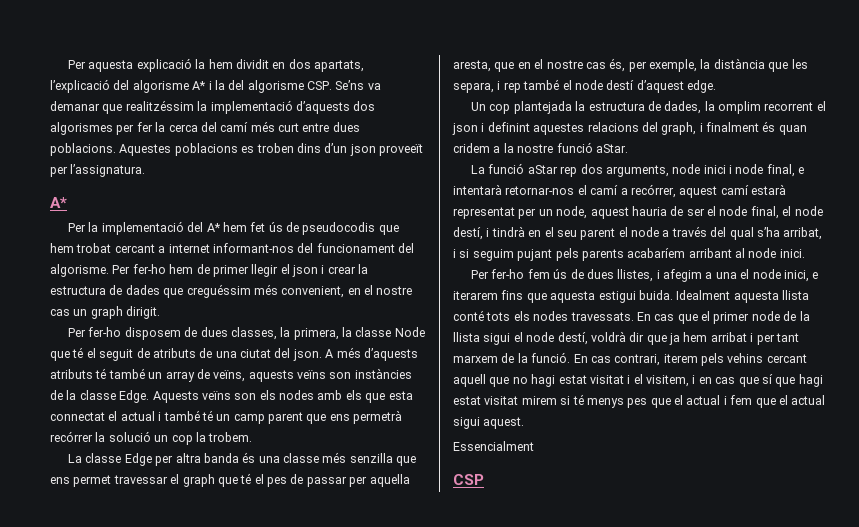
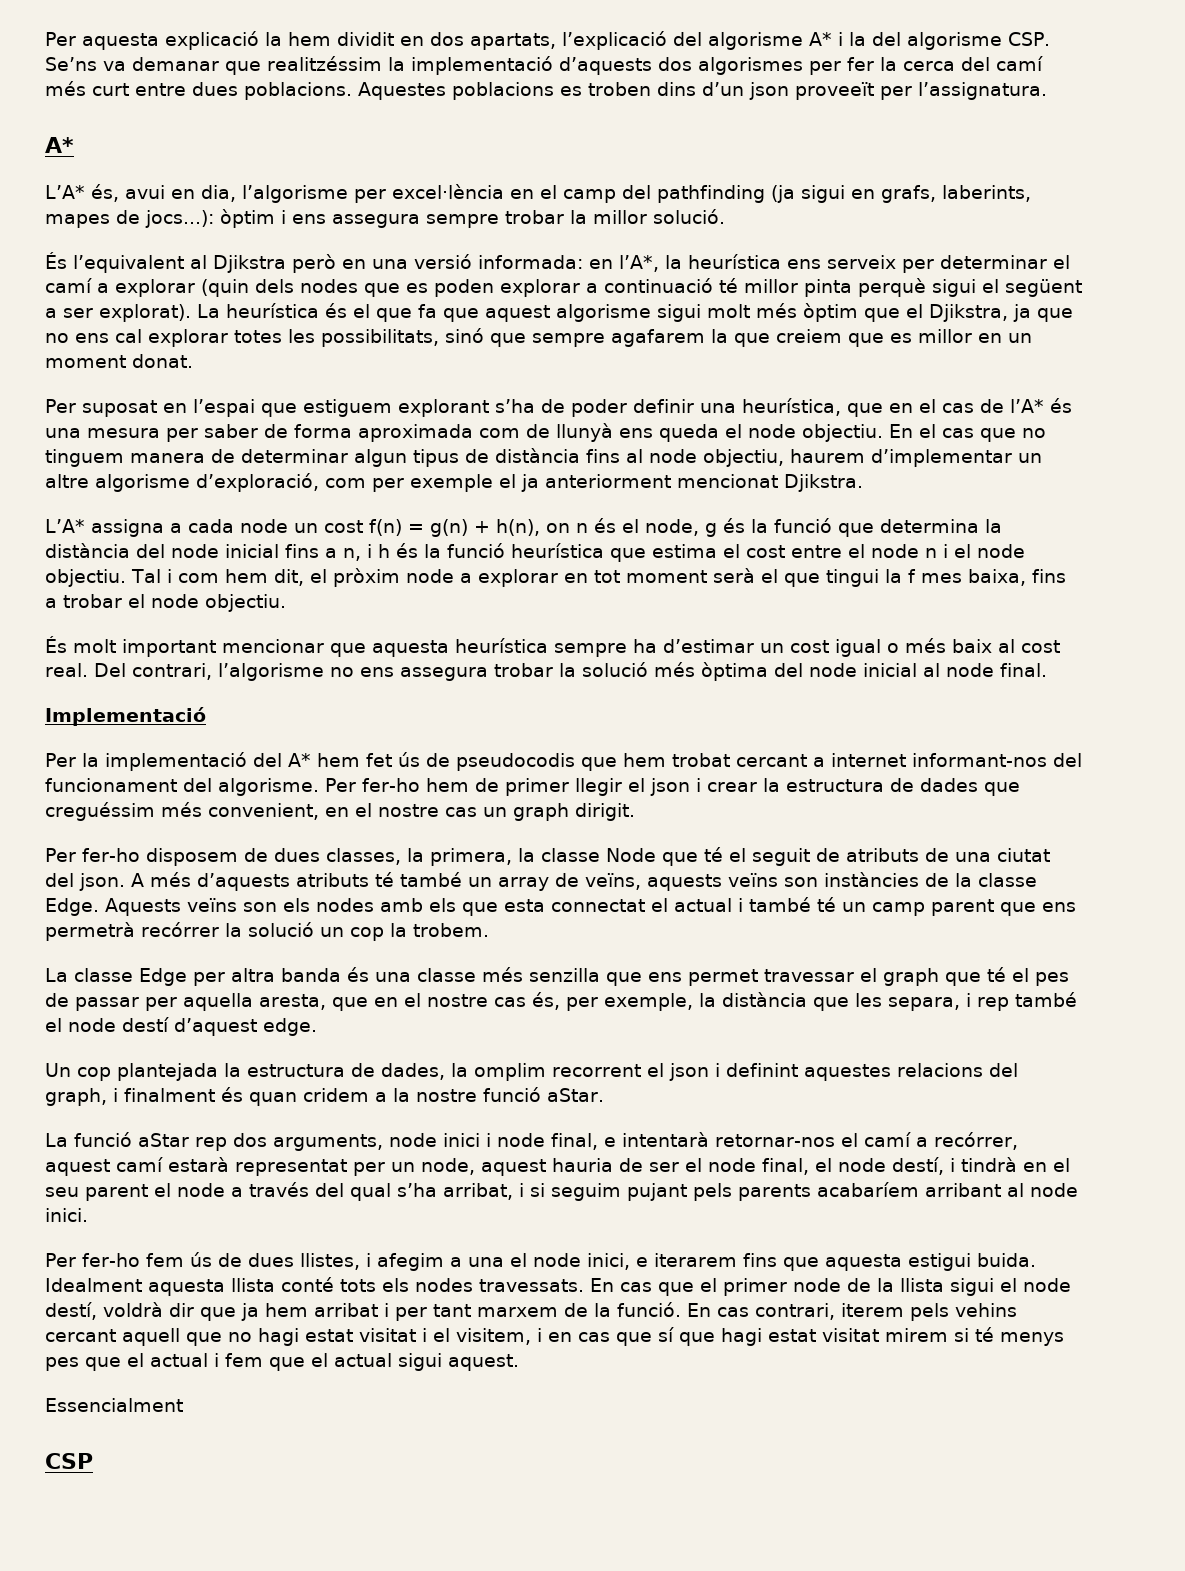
(67, 202) none -> [45,184,1031,203] [45,209,725,228] [45,252,1070,273] [45,278,1082,297] [45,303,1073,322] [45,328,1032,347] [45,354,193,368] [45,398,1072,417] [45,423,1046,442] [45,448,1042,467] [45,473,863,492] [45,518,1002,537] [45,543,1025,562] [45,568,1066,587] [45,594,286,612] [45,636,1060,657] [45,662,1047,681] [45,707,206,726] // L’A* és, avui en dia, l’algorisme per excel·lència en el camp del pathfinding (ja sigui en grafs, laberints, mapes de jocs...): òptim i ens assegura sempre trobar la millor solució. // És l’equivalent al Djikstra però en una versió informada: en l’A*, la heurística ens serveix per determinar el camí a explorar (quin dels nodes que es poden explorar a continuació té millor pinta perquè sigui el següent a ser explorat). La heurística és el que fa que aquest algorisme sigui molt més òptim que el Djikstra, ja que no ens cal explorar totes les possibilitats, sinó que sempre agafarem la que creiem que es millor en un moment donat. // Per suposat en l’espai que estiguem explorant s’ha de poder definir una heurística, que en el cas de l’A* és una mesura per saber de forma aproximada com de llunyà ens queda el node objectiu. En el cas que no tinguem manera de determinar algun tipus de distància fins al node objectiu, haurem d’implementar un altre algorisme d’exploració, com per exemple el ja anteriorment mencionat Djikstra. // L’A* assigna a cada node un cost f(n) = g(n) + h(n), on n és el node, g és la funció que determina la distància del node inicial fins a n, i h és la funció heurística que estima el cost entre el node n i el node objectiu. Tal i com hem dit, el pròxim node a explorar en tot moment serà el que tingui la f mes baixa, fins a trobar el node objectiu. // És molt important mencionar que aquesta heurística sempre ha d’estimar un cost igual o més baix al cost real. Del contrari, l’algorisme no ens assegura trobar la solució més òptima del node inicial al node final. // Implementació

